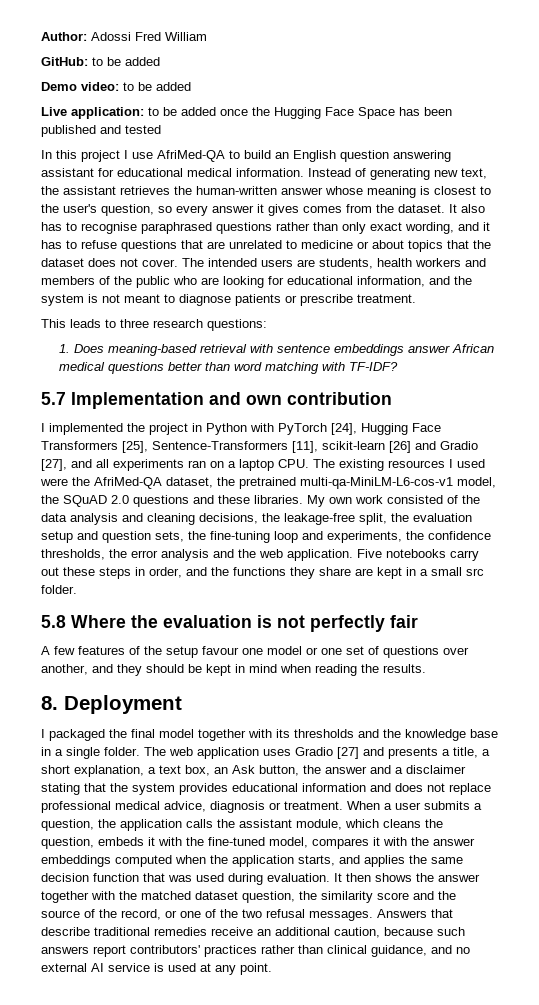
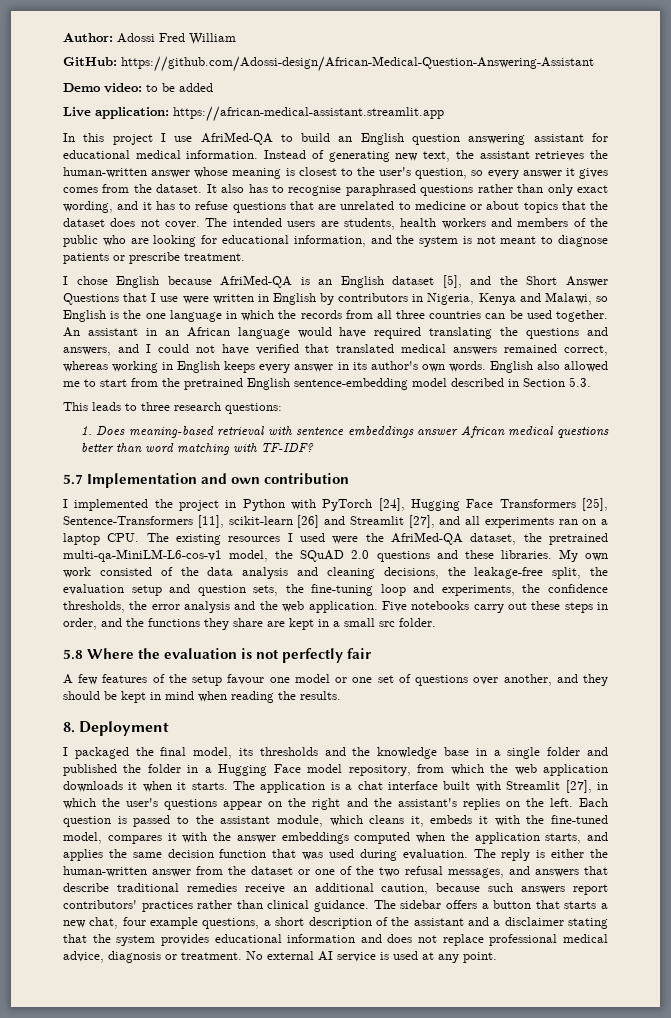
[92,57,160,66] to be added -> [121,56,594,72] https://github.com/Adossi-design/African-Medical-Question-Answering-Assistant
[148,107,452,119] [41,125,161,137] to be added once the Hugging Face Space has been published and tested -> [173,106,444,122] https://african-medical-assistant.streamlit.app
(416, 298) none -> [63,275,609,288] [63,292,608,305] [63,310,608,322] [63,327,609,339] [63,344,608,356] [63,361,608,373] [63,377,591,390] // I chose English because AfriMed-QA is an English dataset [5], and the Short Answer Questions that I use were written in English by contributors in Nigeria, Kenya and Malawi, so English is the one language in which the records from all three countries can be used together. An assistant in an African language would have required translating the questions and answers, and I could not have verified that translated medical answers remained correct, whereas working in English keeps every answer in its author's own words. English also allowed me to start from the pretrained English sentence-embedding model described in Section 5.3.
[440,441,478,450] Gradio -> [349,516,404,525] Streamlit
[159,729,272,741] model together with -> [193,747,233,759] model,
[104,747,490,759] [41,765,466,777] [41,783,491,795] [41,801,482,813] [41,819,213,831] folder. The web application uses Gradio [27] and presents a title, a short explanation, a text box, an Ask button, the answer and a disclaimer stating that the system provides educational information and does not replace professional medical advice, diagnosis or treatment. When a user submits a question, the application calls -> [547,747,608,756] [63,764,608,776] [63,780,608,793] [63,798,608,810] [63,815,189,827] folder and published the folder in a Hugging Face model repository, from which the web application downloads it when it starts. The application is a chat interface built with Streamlit [27], in which the user's questions appear on the right and the assistant's replies on the left. Each question is passed to
[425,819,443,828] [41,837,94,849] the question, -> [410,816,424,827] it,
[334,873,480,882] [41,891,456,903] [41,909,161,920] It then shows the answer together with the matched dataset question, the similarity score and the source of the record, -> [473,849,608,861] [63,866,293,877] The reply is either the human-written answer from the dataset
[309,909,427,921] messages. Answers -> [448,866,579,878] messages, and answers
[371,945,470,957] guidance, and no -> [314,900,609,912] [63,917,608,929] [63,934,608,946] [63,951,263,963] guidance. The sidebar offers a button that starts a new chat, four example questions, a short description of the assistant and a disclaimer stating that the system provides educational information and does not replace professional medical advice, diagnosis or treatment. No

